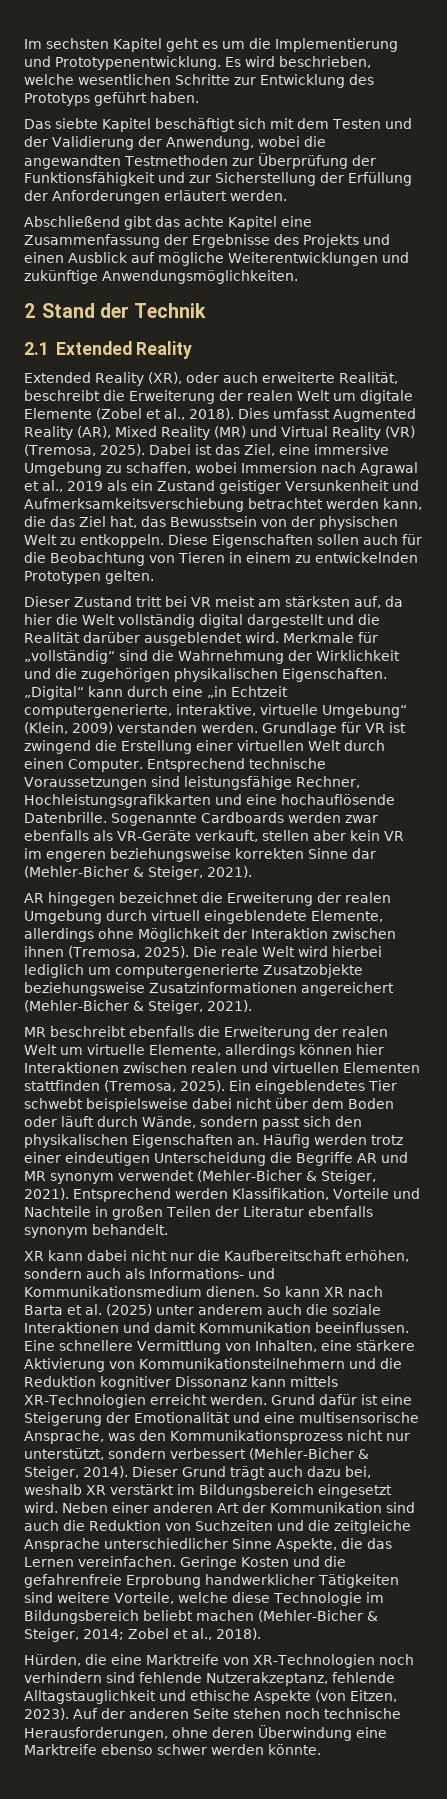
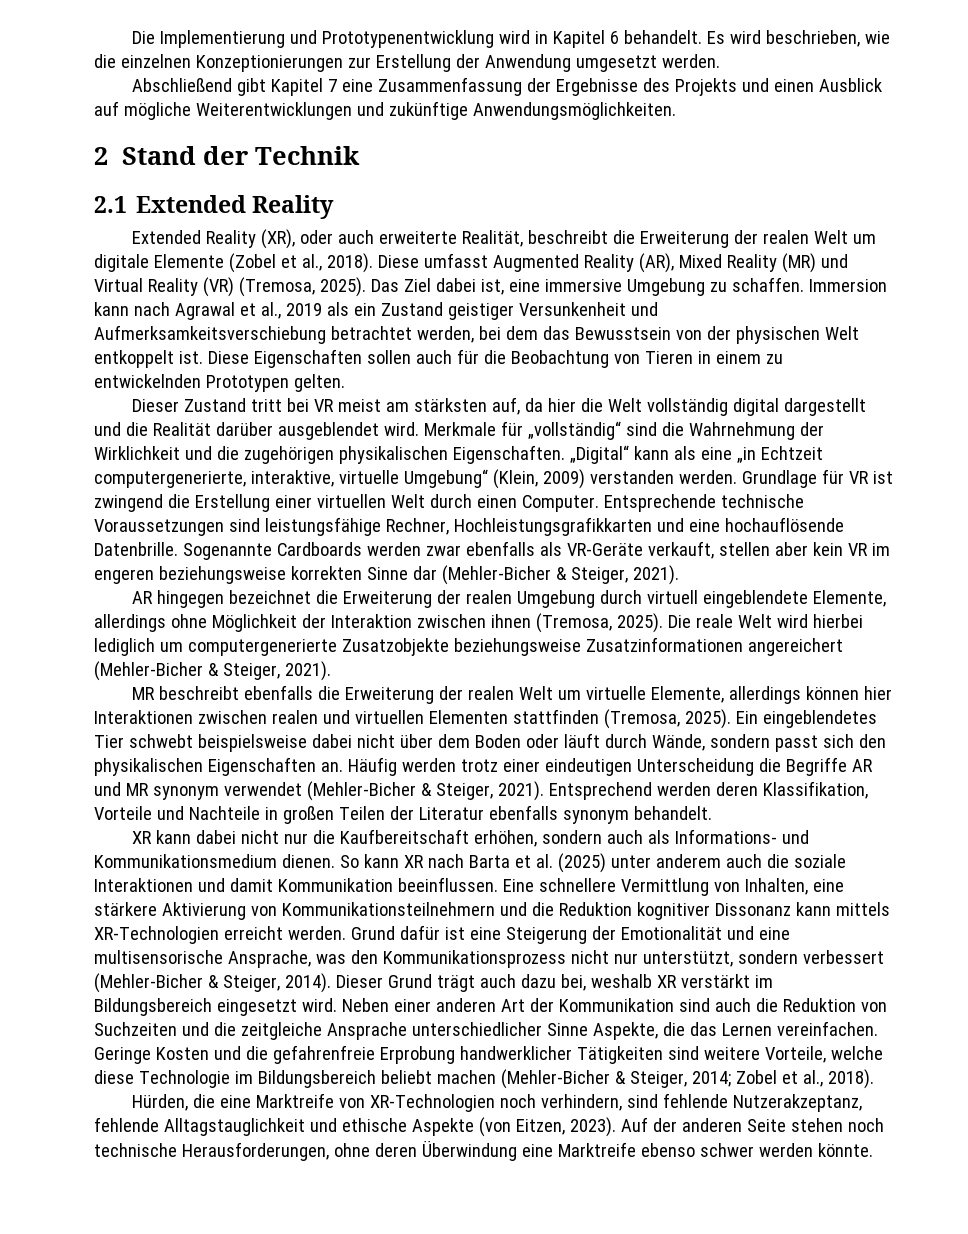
[24,38,398,52] [24,56,371,70] [24,74,374,88] [24,92,199,106] [24,118,412,132] [24,136,326,150] [24,153,376,169] [24,172,412,186] [24,190,227,204] Im sechsten Kapitel geht es um die Implementierung und Prototypenentwicklung. Es wird beschrieben, welche wesentlichen Schritte zur Entwicklung des Prototyps geführt haben. // Das siebte Kapitel beschäftigt sich mit dem Testen und der Validierung der Anwendung, wobei die angewandten Testmethoden zur Überprüfung der Funktionsfähigkeit und zur Sicherstellung der Erfüllung der Anforderungen erläutert -> [132,30,890,48] [94,54,657,72] Die Implementierung und Prototypenentwicklung wird in Kapitel 6 behandelt. Es wird beschrieben, wie die einzelnen Konzeptionierungen zur Erstellung der Anwendung umgesetzt
[155,216,277,230] das achte Kapitel -> [271,78,338,96] Kapitel 7
[238,408,269,419] Dies -> [377,255,419,268] Diese
[148,444,275,456] Dabei ist das Ziel, -> [370,278,504,295] Das Ziel dabei ist,
[126,462,317,474] schaffen, wobei Immersion -> [731,277,887,292] [94,302,129,316] schaffen. Immersion kann
[326,498,422,510] [24,516,137,528] werden kann, die das Ziel hat, -> [416,326,538,343] werden, bei dem
[60,534,164,548] zu entkoppeln. -> [94,350,203,368] entkoppelt ist.
[127,686,168,697] durch -> [673,446,696,460] als
[146,758,245,772] Entsprechend -> [603,494,716,512] Entsprechende
(228, 1193) none -> [715,782,758,796] deren
[24,1672,102,1683] verhindern -> [541,1094,623,1111] verhindern,

